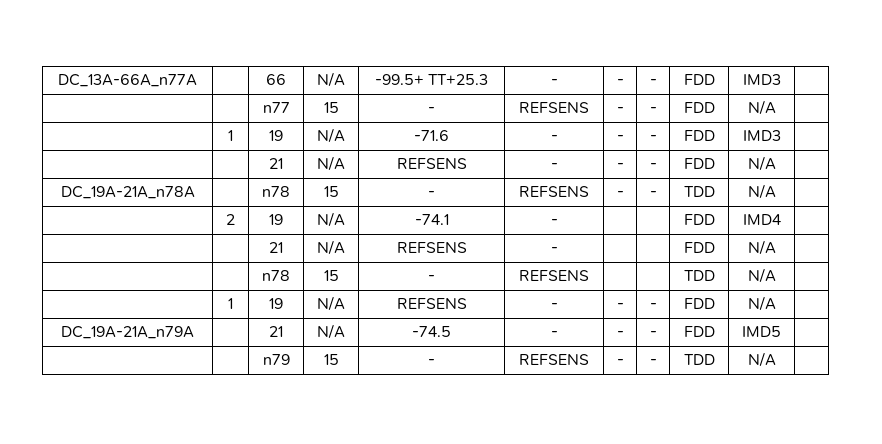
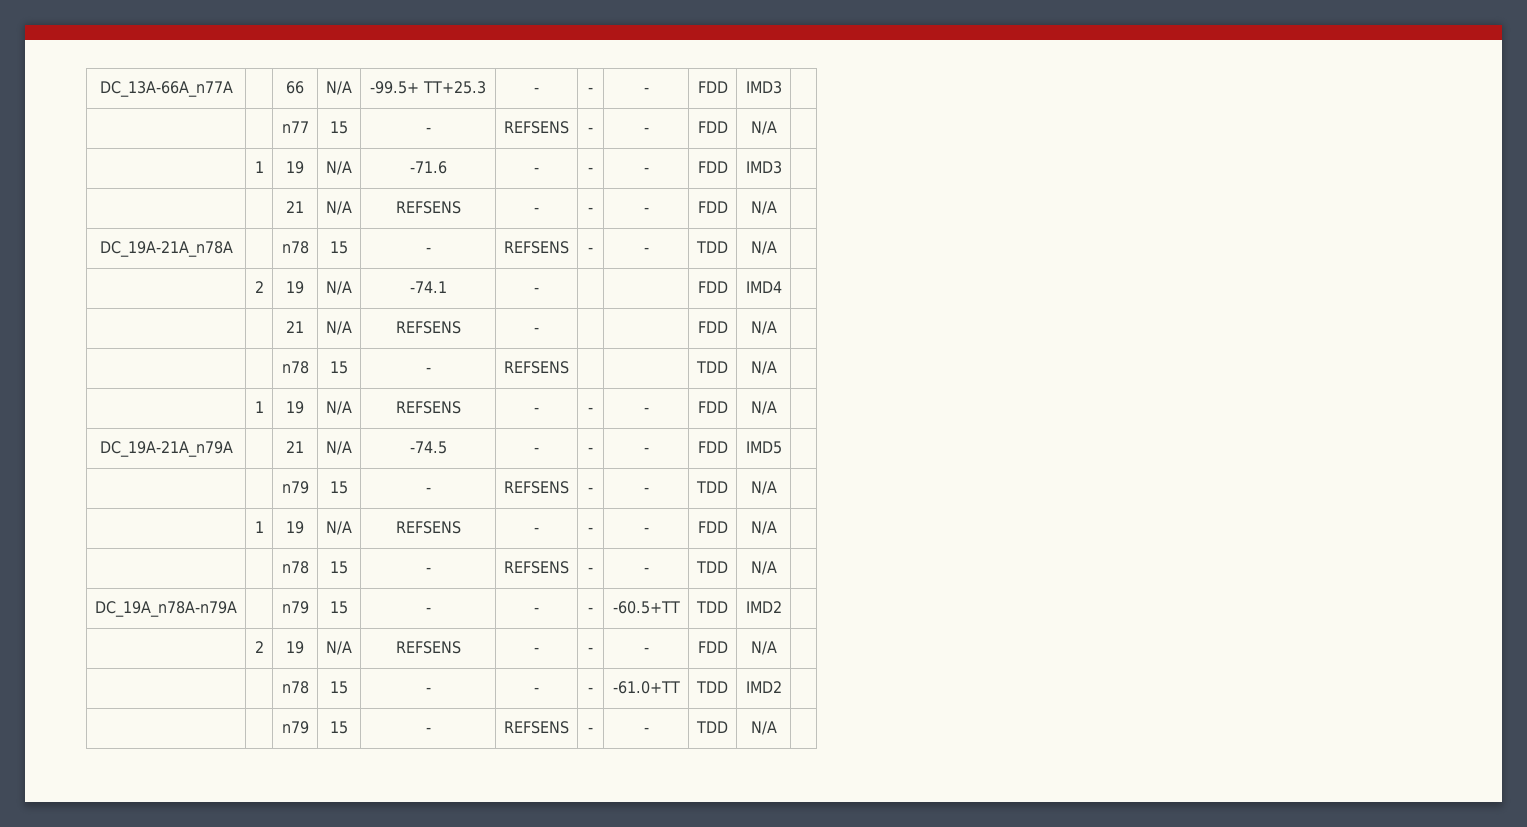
(776, 359) none -> [254,521,264,533] [286,521,304,534] [326,521,352,535] [395,521,461,534] [534,527,539,533] [588,527,593,533] [643,527,649,533] [697,521,728,533] [750,521,777,535] [281,561,309,574] [330,561,348,574] [425,567,431,573] [504,561,569,574] [588,567,593,573] [643,567,649,573] [696,561,728,573] [750,561,777,575] [95,601,237,617] [281,601,309,614] [330,601,348,614] [425,607,431,613] [534,607,539,613] [588,607,593,613] [612,601,680,614] [696,601,728,613] [745,601,782,613] [254,641,264,653] [286,641,304,654] [326,641,352,655] [395,641,461,654] [534,647,539,653] [588,647,593,653] [643,647,649,653] [697,641,728,653] [750,641,777,655] [281,681,309,694] [330,681,348,694] [425,687,431,693] [534,687,539,693] [588,687,593,693] [612,681,680,694] [696,681,728,693] [745,681,782,693] [281,721,309,734] [330,721,348,734] [425,727,431,733] [504,721,569,734] [588,727,593,733] [643,727,649,733] [696,721,728,733] [750,721,777,735] // | 1 | 19 | N/A | REFSENS | - | - | - | FDD | N/A | // | | n78 | 15 | - | REFSENS | - | - | TDD | N/A | // DC_19A_n78A-n79A | | n79 | 15 | - | - | - | -60.5+TT | TDD | IMD2 | // | 2 | 19 | N/A | REFSENS | - | - | - | FDD | N/A | // | | n78 | 15 | - | - | - | -61.0+TT | TDD | IMD2 | // | | n79 | 15 | - | REFSENS | - | - | TDD | N/A |

